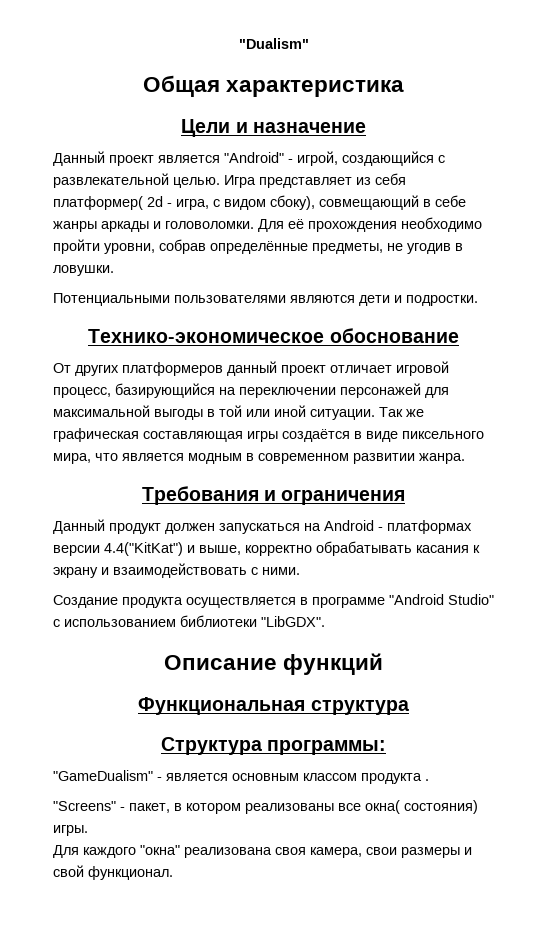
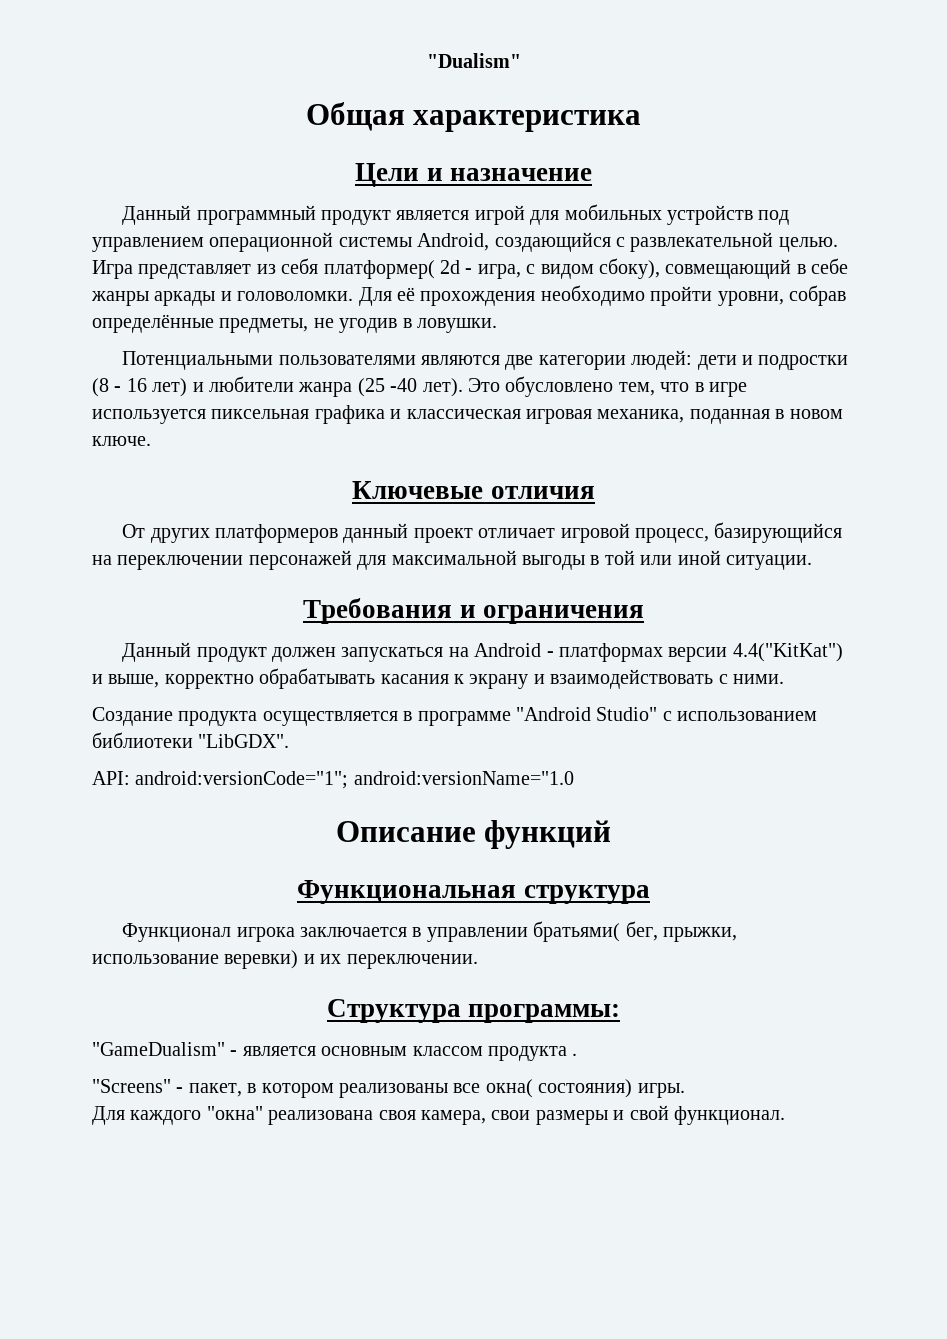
[109,151,338,166] проект является "Android" - игрой, -> [196,204,790,225] [92,232,490,252] программный продукт является игрой для мобильных устройств под управлением операционной системы Android,
[359,295,478,306] [88,328,459,343] дети и подростки. // Технико-экономическое обоснование -> [505,350,849,370] [92,376,747,397] [92,405,843,424] [92,436,151,446] [352,481,595,499] две категории людей: дети и подростки (8 - 16 лет) и любители жанра (25 -40 лет). Это обусловлено тем, что в игре используется пиксельная графика и классическая игровая механика, поданная в новом ключе. // Ключевые отличия
[379,407,424,417] [53,428,484,442] [53,453,465,464] Так же графическая составляющая игры создаётся в виде пиксельного мира, что является модным в современном развитии жанра. -> (812, 562) none
(325, 621) none -> [92,771,574,789] // API: android:versionCode="1"; android:versionName="1.0
(409, 707) none -> [122,921,737,942] [92,950,478,969] // Функционал игрока заключается в управлении братьями( бег, прыжки, использование веревки) и их переключении.

